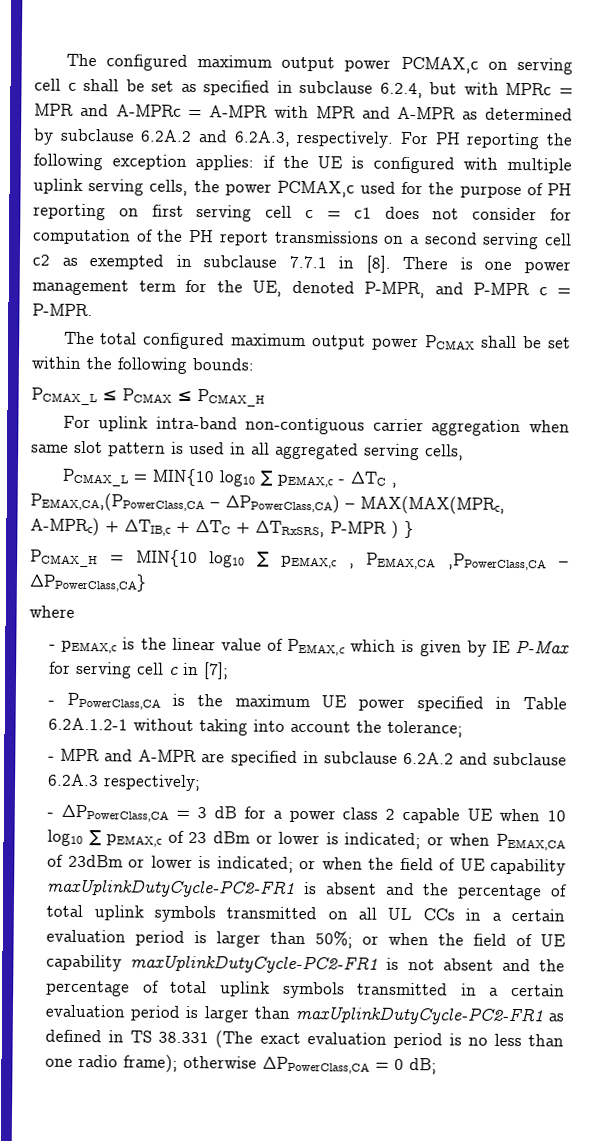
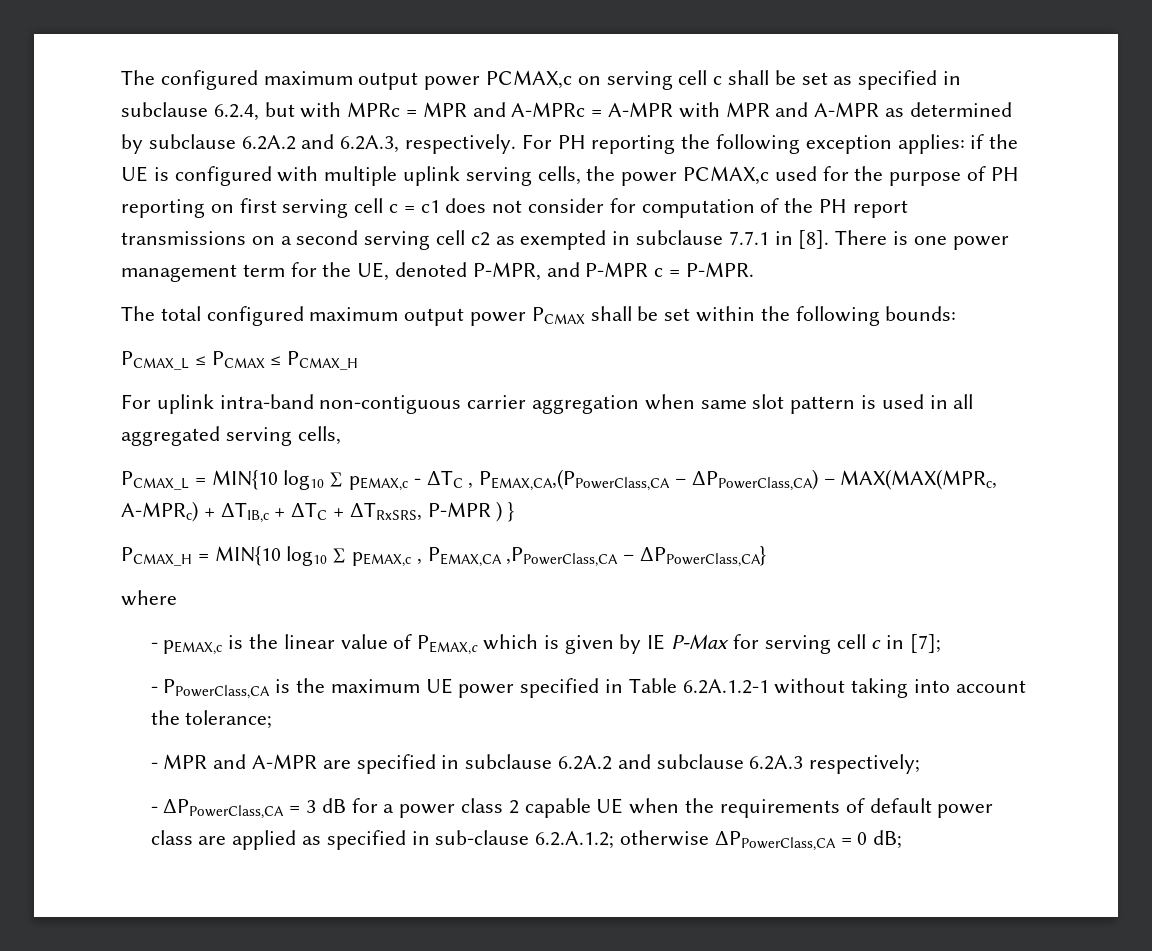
[547,810,566,822] [47,829,567,851] [47,854,566,876] [47,878,567,901] [46,904,565,923] [46,929,566,949] [46,954,566,974] [46,980,566,999] [45,1004,564,1026] [45,1029,564,1049] [45,1054,179,1073] 10 log10 ∑ pEMAX,c of 23 dBm or lower is indicated; or when PEMAX,CA of 23dBm or lower is indicated; or when the field of UE capability maxUplinkDutyCycle-PC2-FR1 is absent and the percentage of total uplink symbols transmitted on all UL CCs in a certain evaluation period is larger than 50%; or when the field of UE capability maxUplinkDutyCycle-PC2-FR1 is not absent and the percentage of total uplink symbols transmitted in a certain evaluation period is larger than maxUplinkDutyCycle-PC2-FR1 as defined in TS 38.331 (The exact evaluation period is no less than one radio frame); -> [685,798,994,818] [150,830,615,850] the requirements of default power class are applied as specified in sub-clause 6.2.A.1.2;

